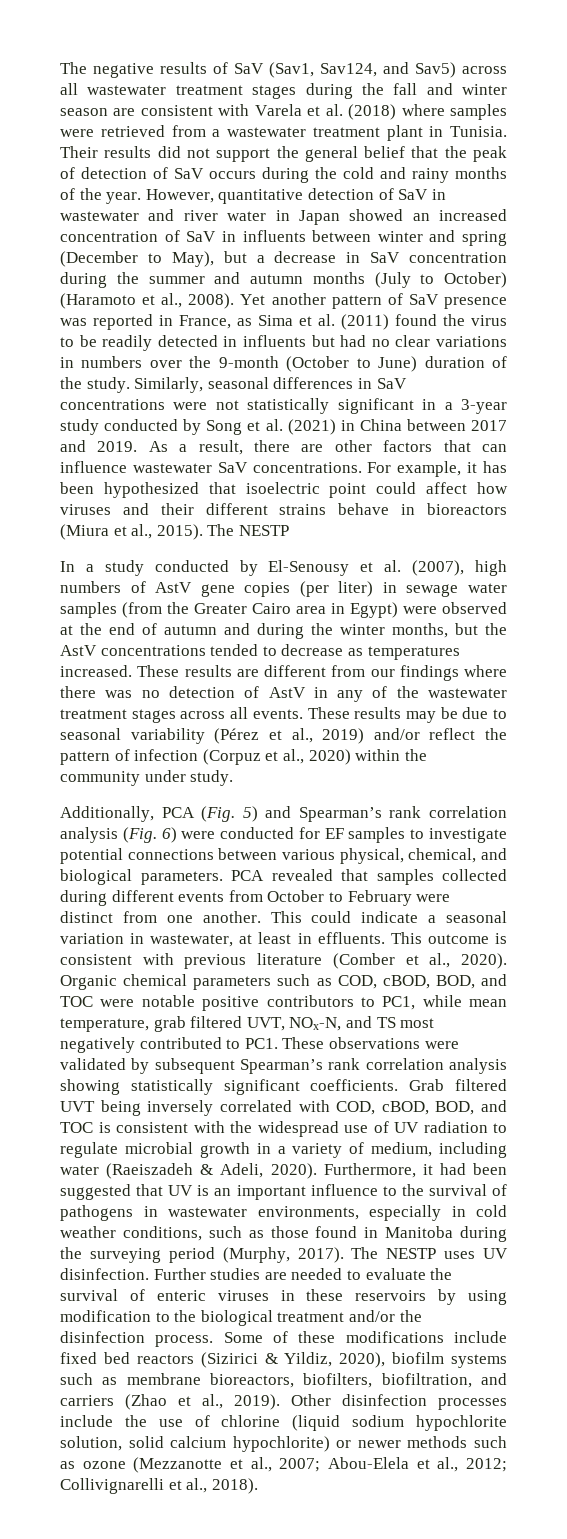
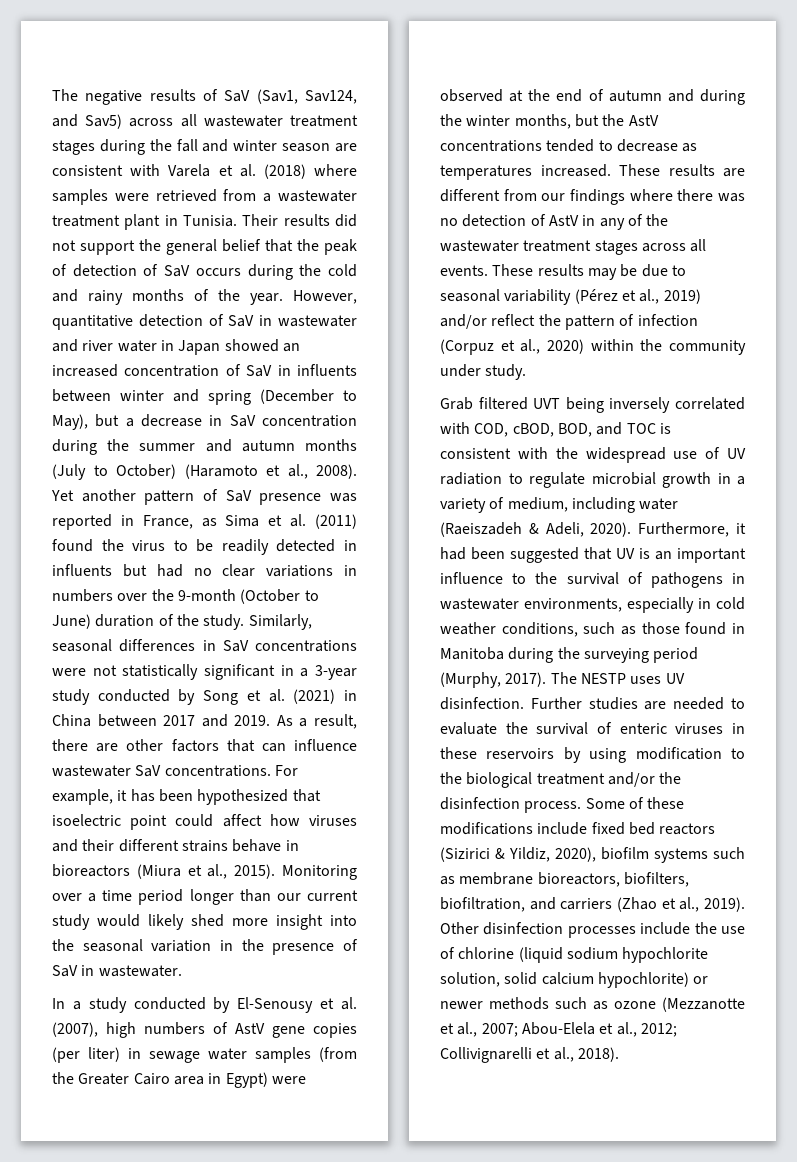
[207,524,289,536] The NESTP -> [281,865,357,880] [52,889,358,905] [52,914,357,930] [52,939,359,955] [52,965,182,977] Monitoring over a time period longer than our current study would likely shed more insight into the seasonal variation in the presence of SaV in wastewater.
[60,806,507,822] [60,827,507,843] [60,848,508,864] [60,869,507,885] [60,890,451,906] [60,911,507,923] [60,932,507,947] [60,953,508,969] [60,974,507,990] [60,995,507,1011] [60,1016,435,1032] [60,1037,459,1053] [60,1058,507,1074] [60,1079,399,1095] Additionally, PCA (Fig. 5) and Spearman’s rank correlation analysis (Fig. 6) were conducted for EF samples to investigate potential connections between various physical, chemical, and biological parameters. PCA revealed that samples collected during different events from October to February were distinct from one another. This could indicate a seasonal variation in wastewater, at least in effluents. This outcome is consistent with previous literature (Comber et al., 2020). Organic chemical parameters such as COD, cBOD, BOD, and TOC were notable positive contributors to PC1, while mean temperature, grab filtered UVT, NOx-N, and TS most negatively contributed to PC1. These observations were validated by subsequent Spearman’s rank correlation analysis showing statistically significant coefficients. -> (527, 372) none

